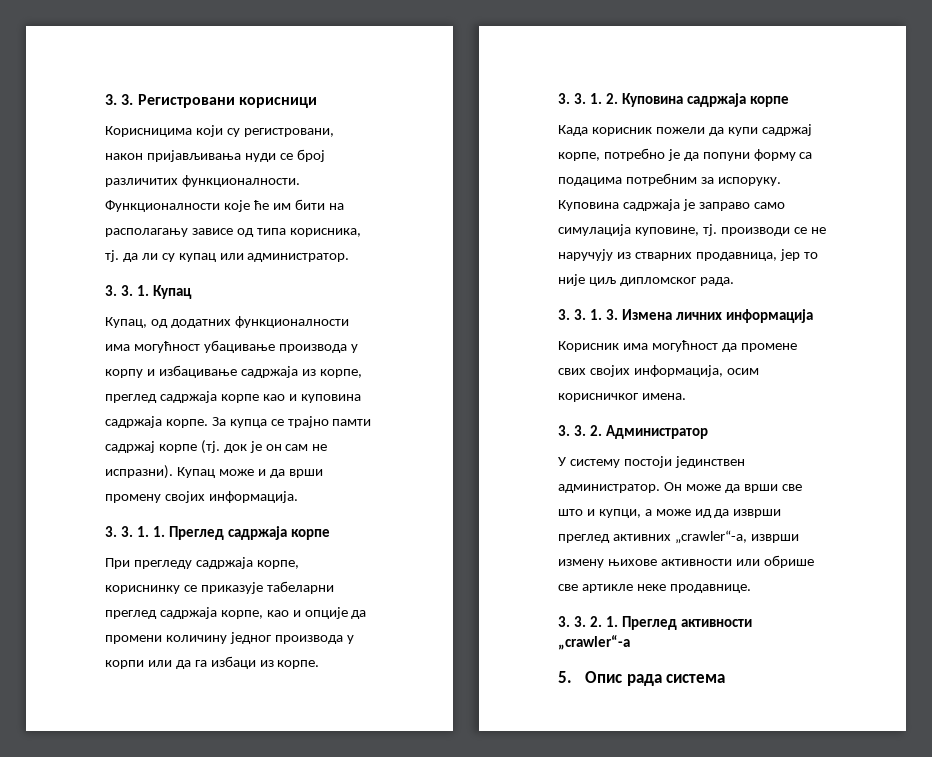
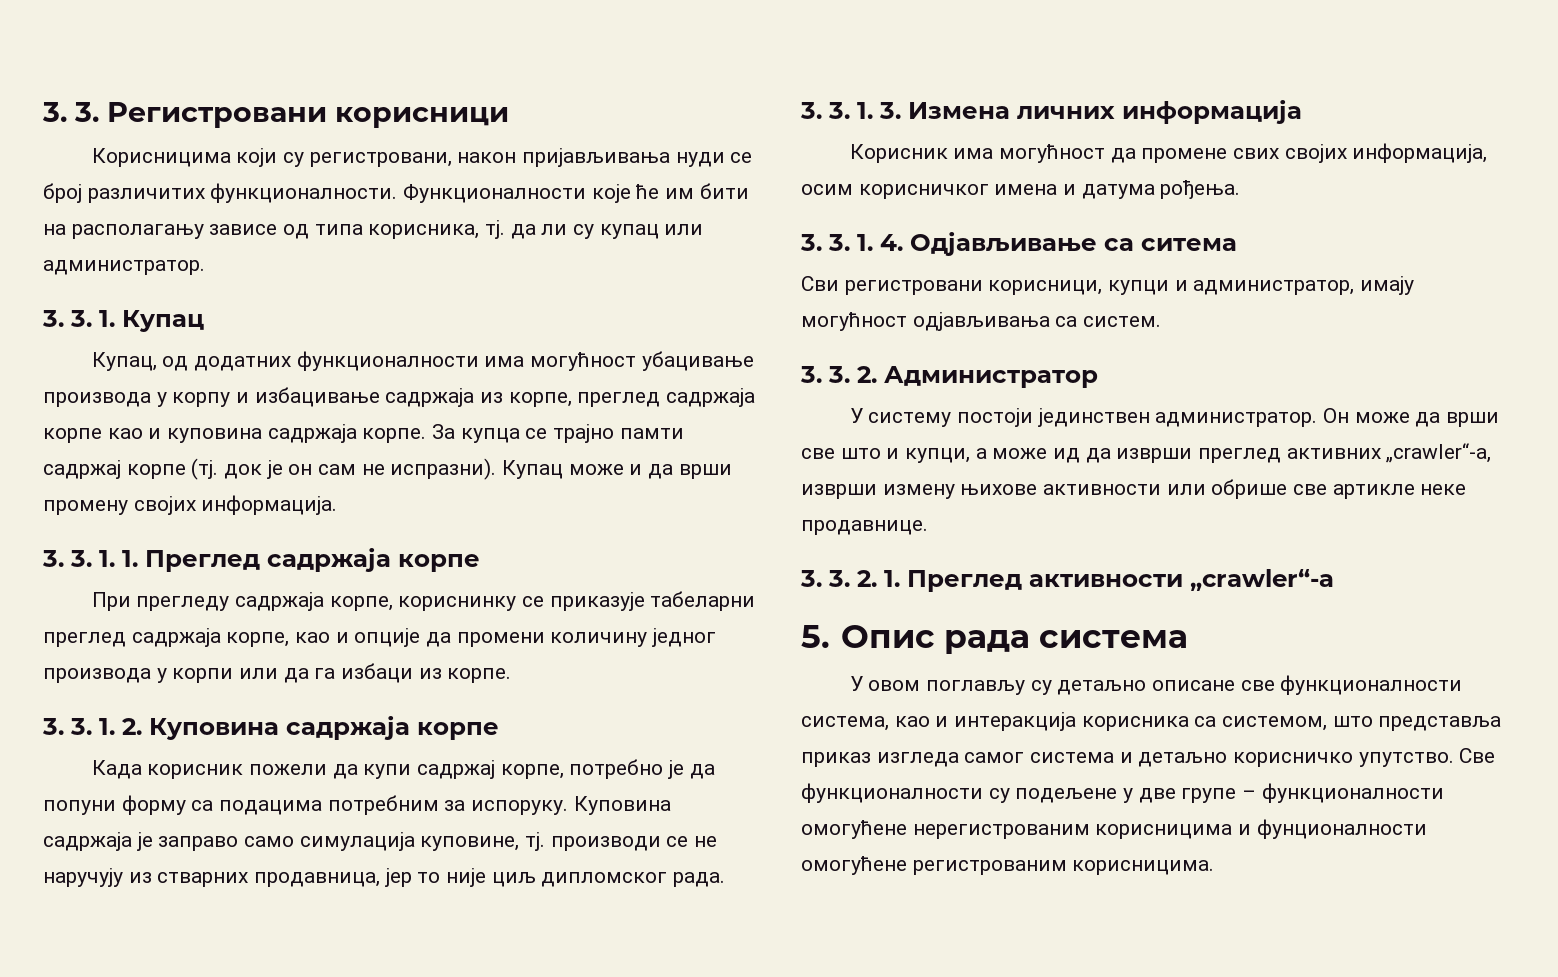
[641,393,686,400] имена. -> [994,180,1241,199] [800,232,1237,256] [801,276,1415,295] [801,312,1162,331] имена и датума рођења. // 3. 3. 1. 4. Одјављивање са ситема // Сви регистровани корисници, купци и администратор, имају могућност одјављивања са систем.
(726, 678) none -> [849,675,1463,695] [801,712,1502,731] [801,748,1496,767] [801,783,1444,803] [801,819,1427,839] [801,856,1215,875] // У овом поглављу су детаљно описане све функционалности система, као и интеракција корисника са системом, што представља приказ изгледа самог система и детаљно корисничко упутство. Све функционалности су подељене у две групе – функционалности омогућене нерегистрованим корисницима и фунционалности омогућене регистрованим корисницима.

